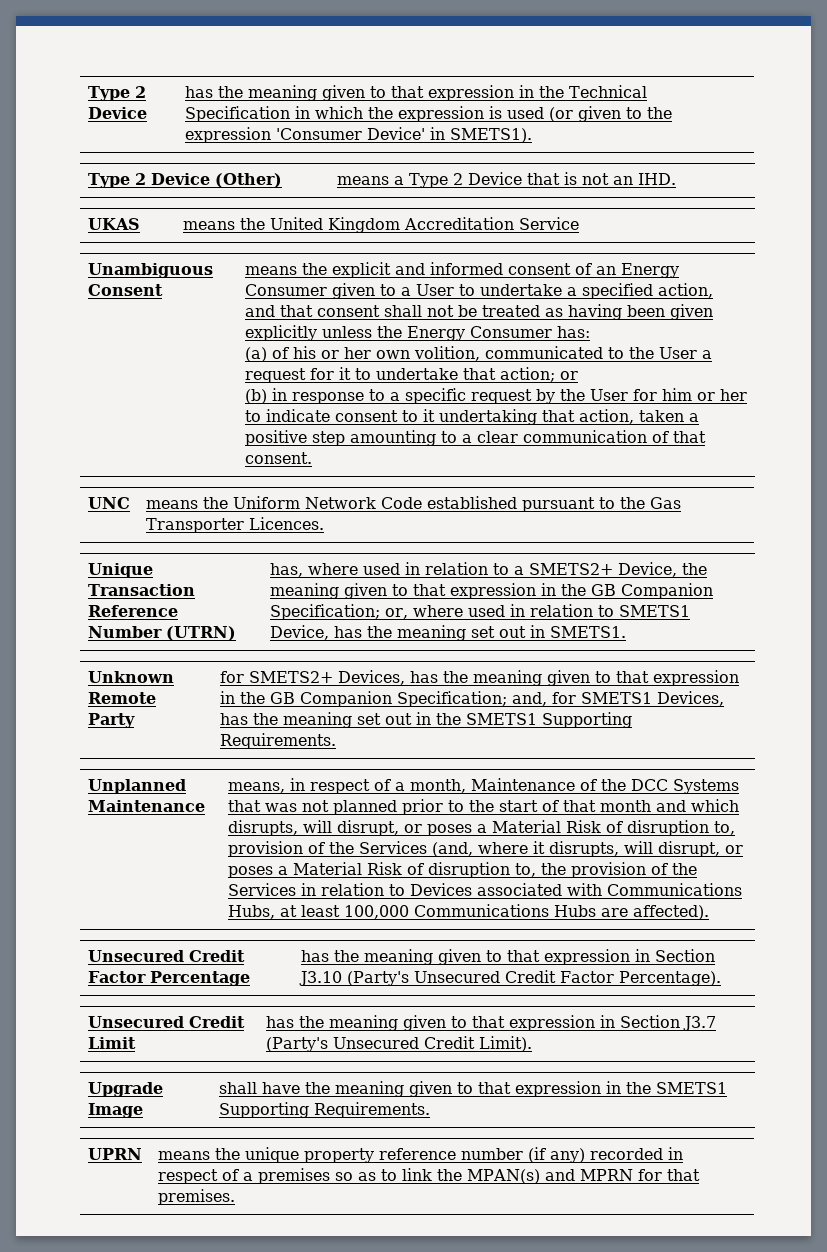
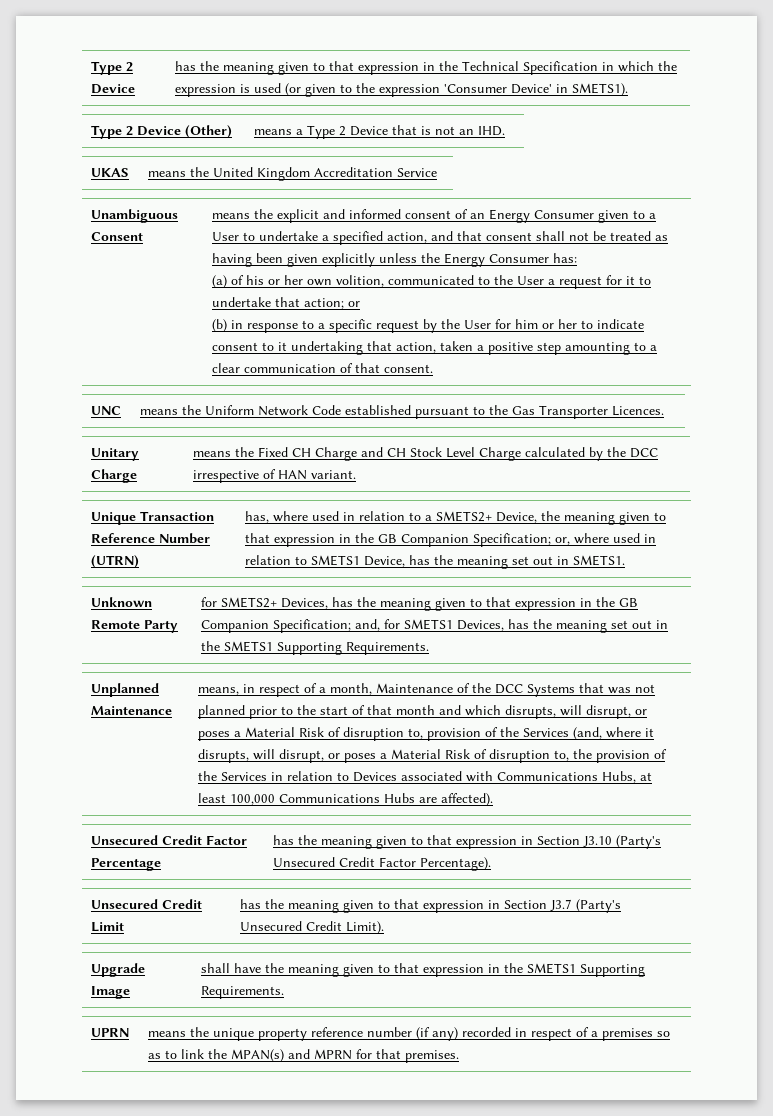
(324, 523) none -> [91,448,140,461] [91,469,138,483] [193,447,659,461] [193,469,357,483] // Unitary Charge | means the Fixed CH Charge and CH Stock Level Charge calculated by the DCC irrespective of HAN variant.

